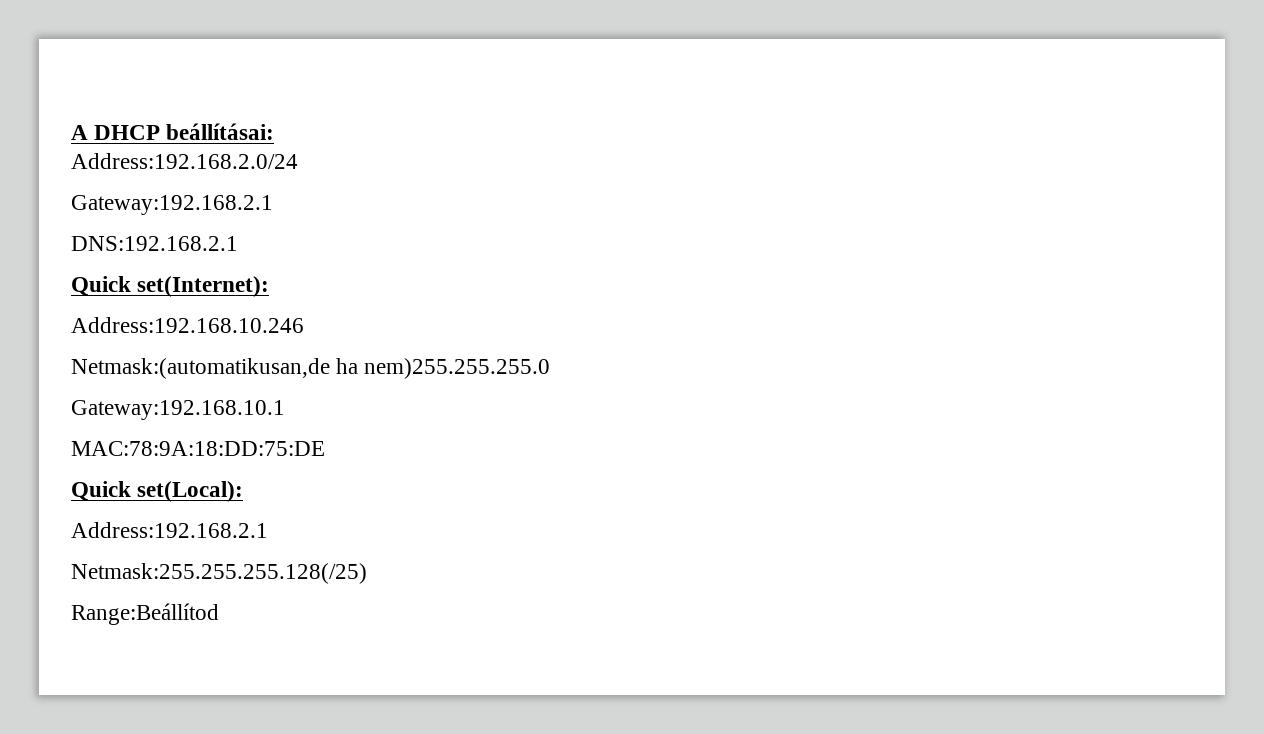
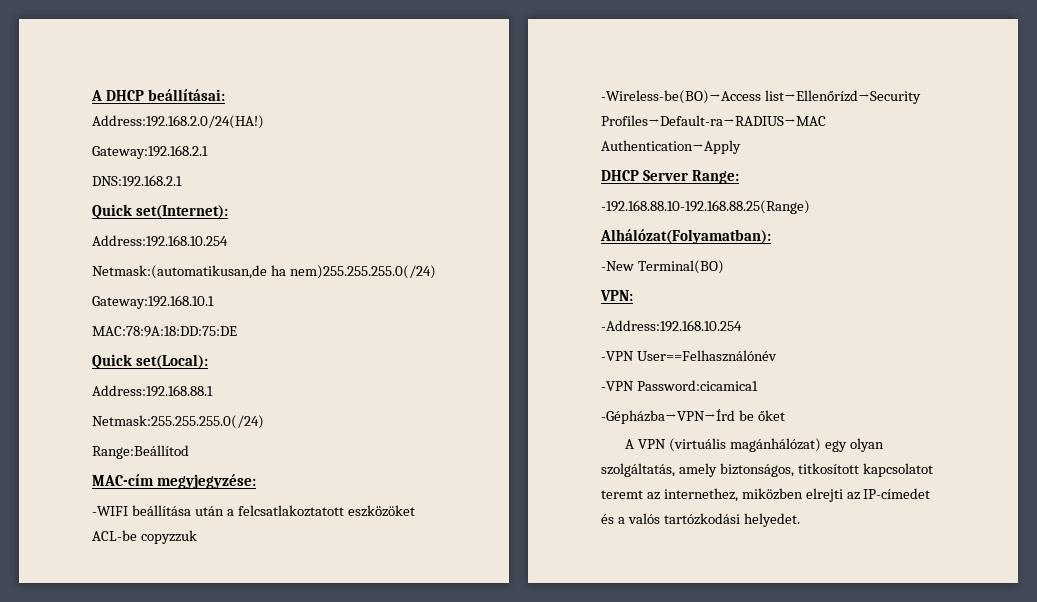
[71,153,298,169] Address:192.168.2.0/24 -> [92,115,264,129] Address:192.168.2.0/24(HA!)
[71,317,304,333] Address:192.168.10.246 -> [92,235,228,247] Address:192.168.10.254
[364,358,551,379] nem)255.255.255.0 -> [289,265,436,279] nem)255.255.255.0(/24)
[71,522,268,538] [71,563,367,584] Address:192.168.2.1 // Netmask:255.255.255.128(/25) -> [92,385,213,397] [92,415,264,429] Address:192.168.88.1 // Netmask:255.255.255.0(/24)
(219, 614) none -> [92,474,256,489] [92,505,415,517] [92,530,197,544] [601,90,921,104] [601,115,826,126] [601,140,741,154] [601,170,739,184] [601,200,810,214] [600,229,771,244] [601,260,724,274] [600,290,633,301] [601,320,742,332] [601,350,777,362] [601,380,758,391] [601,409,785,424] [625,438,884,452] [601,463,933,477] [601,488,931,502] [601,513,800,527] // MAC-cím megyjegyzése: // -WIFI beállítása után a felcsatlakoztatott eszközöket ACL-be copyzzuk // -Wireless-be(BO)→Access list→Ellenőrízd→Security Profiles→Default-ra→RADIUS→MAC Authentication→Apply // DHCP Server Range: // -192.168.88.10-192.168.88.25(Range) // Alhálózat(Folyamatban): // -New Terminal(BO) // VPN: // -Address:192.168.10.254 // -VPN User==Felhasználónév // -VPN Password:cicamica1 // -Gépházba→VPN→Írd be őket // A VPN (virtuális magánhálózat) egy olyan szolgáltatás, amely biztonságos, titkosított kapcsolatot teremt az internethez, miközben elrejti az IP-címedet és a valós tartózkodási helyedet.

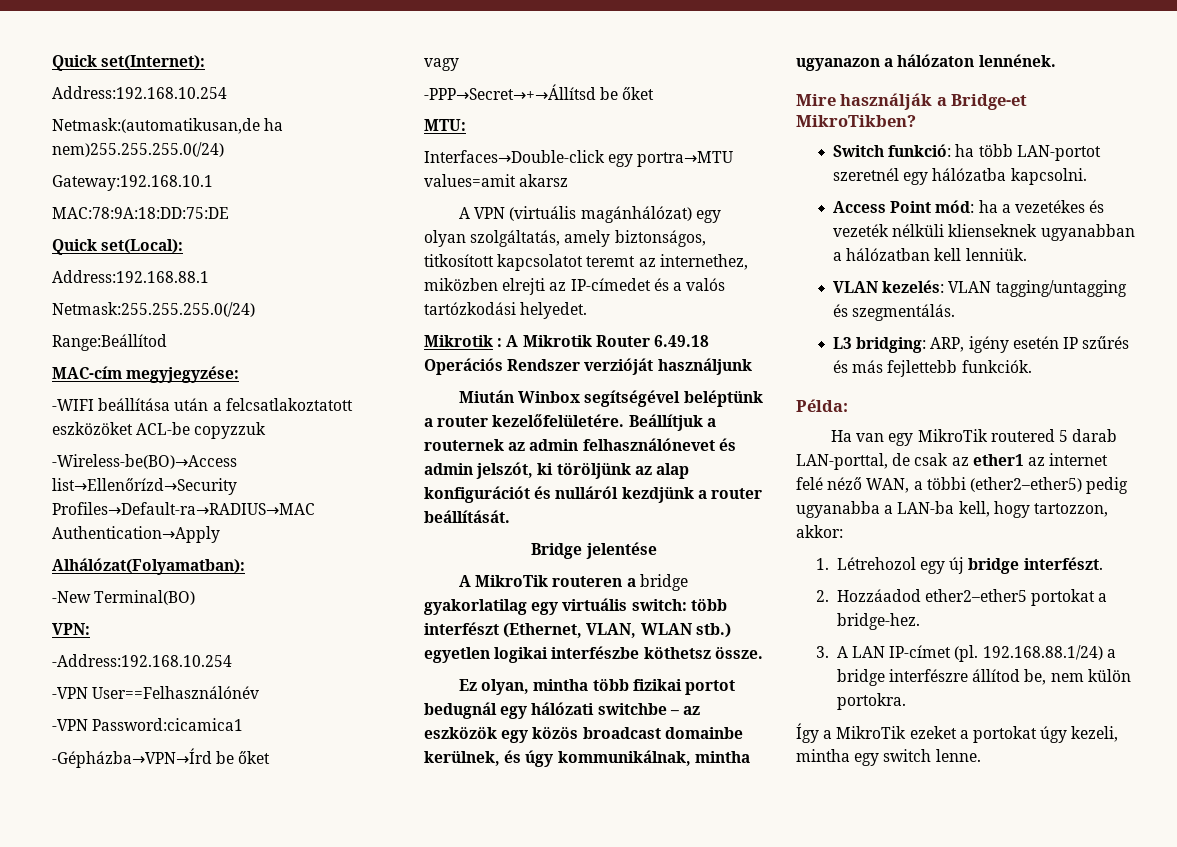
[91,89,225,101] [92,115,264,129] [92,145,208,159] [92,175,182,187] A DHCP beállításai: // Address:192.168.2.0/24(HA!) // Gateway:192.168.2.1 // DNS:192.168.2.1 // -> (52, 63) none
[601,170,739,184] [601,200,810,214] // DHCP Server Range: // -192.168.88.10-192.168.88.25(Range) -> (220, 534) none
(785, 415) none -> [424,58,459,71] [424,84,655,100] [424,119,466,131] [424,150,734,167] [424,174,569,187] // vagy // -PPP→Secret→+→Állítsd be őket // MTU: // Interfaces→Double-click egy portra→MTU values=amit akarsz
(800, 520) none -> [424,335,709,347] [424,358,752,375] [459,390,763,407] [424,414,716,431] [424,438,736,451] [424,462,689,479] [424,486,762,503] [424,510,510,523] [531,542,657,559] [459,574,688,591] [424,598,727,615] [424,622,731,638] [424,646,763,663] [459,678,735,695] [424,702,700,719] [424,726,743,743] [424,750,750,767] [796,54,1056,71] [796,93,1028,110] [796,115,916,127] [833,144,1101,161] [833,168,1087,185] [833,200,1105,213] [833,224,1135,241] [833,248,1027,261] [833,280,1127,297] [833,304,956,321] [833,336,1130,353] [833,360,1032,377] [796,399,848,412] [831,429,1118,446] [796,453,1109,470] [796,477,1129,494] [796,501,1108,518] [796,525,843,538] [816,557,1103,574] [816,589,1108,606] [836,613,920,630] [816,645,1116,662] [836,669,1131,686] [836,693,906,710] [796,723,1119,743] [796,749,981,766] // Mikrotik : A Mikrotik Router 6.49.18 Operációs Rendszer verzióját használjunk // Miután Winbox segítségével beléptünk a router kezelőfelületére. Beállítjuk a routernek az admin felhasználónevet és admin jelszót, ki töröljünk az alap konfigurációt és nulláról kezdjünk a router beállítását. // Bridge jelentése // A MikroTik routeren a bridge gyakorlatilag egy virtuális switch: több interfészt (Ethernet, VLAN, WLAN stb.) egyetlen logikai interfészbe köthetsz össze. // Ez olyan, mintha több fizikai portot bedugnál egy hálózati switchbe – az eszközök egy közös broadcast domainbe kerülnek, és úgy kommunikálnak, mintha ugyanazon a hálózaton lennének. // Mire használják a Bridge-et MikroTikben? // Switch funkció: ha több LAN-portot szeretnél egy hálózatba kapcsolni. // Access Point mód: ha a vezetékes és vezeték nélküli klienseknek ugyanabban a hálózatban kell lenniük. // VLAN kezelés: VLAN tagging/untagging és szegmentálás. // L3 bridging: ARP, igény esetén IP szűrés és más fejlettebb funkciók. // Példa: // Ha van egy MikroTik routered 5 darab LAN-porttal, de csak az ether1 az internet felé néző WAN, a többi (ether2–ether5) pedig ugyanabba a LAN-ba kell, hogy tartozzon, akkor: // 1. Létrehozol egy új bridge interfészt. // 2. Hozzáadod ether2–ether5 portokat a bridge-hez. // 3. A LAN IP-címet (pl. 192.168.88.1/24) a bridge interfészre állítod be, nem külön portokra. // Így a MikroTik ezeket a portokat úgy kezeli, mintha egy switch lenne.

